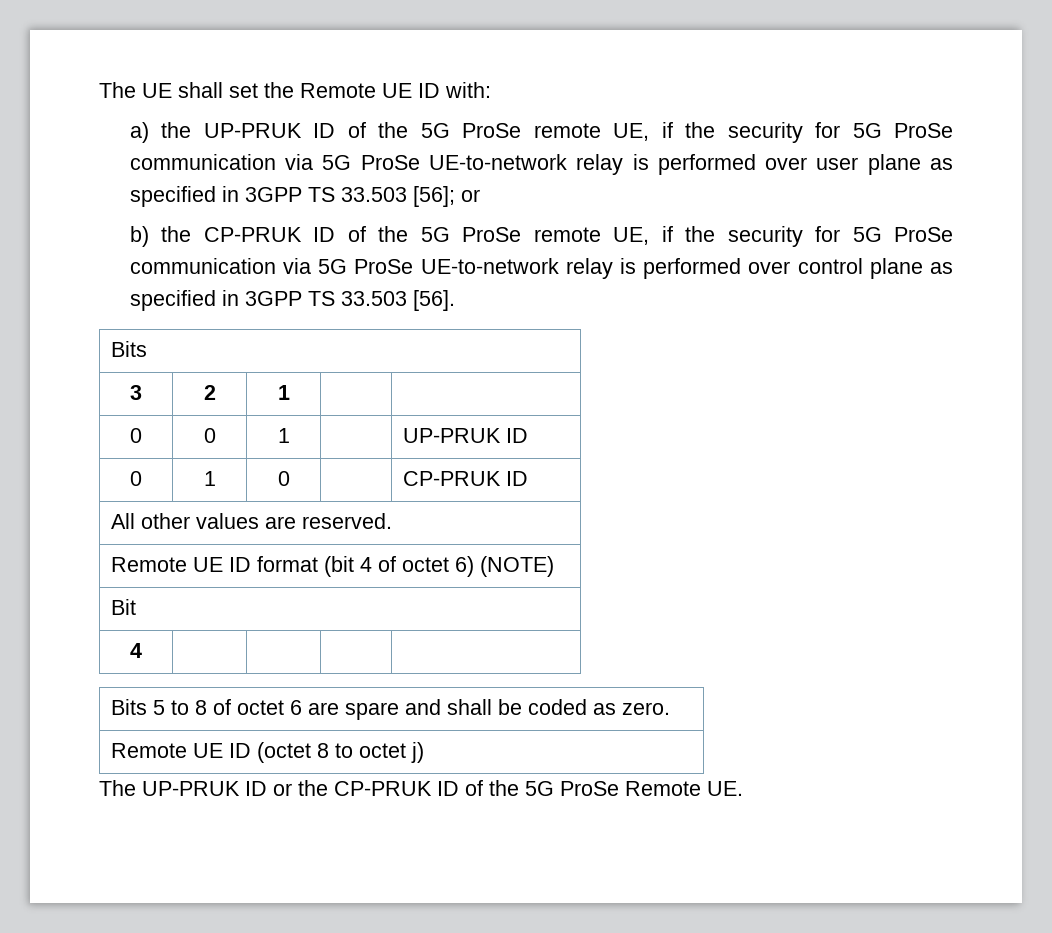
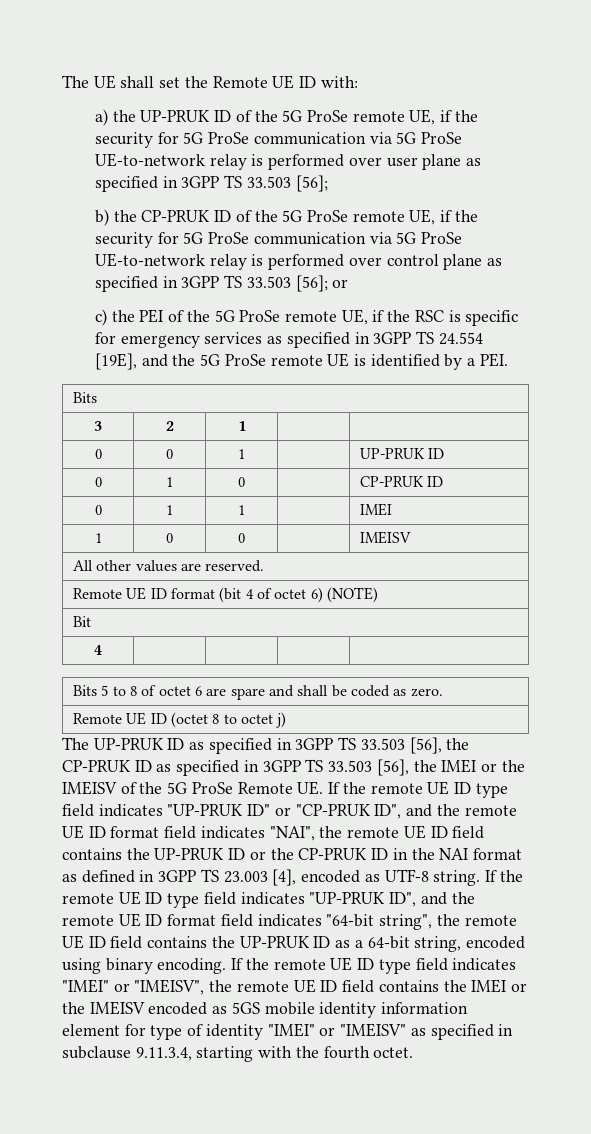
[460,189,480,202] or -> (328, 183) none
[412,290,455,311] [56]. -> [295,275,349,292] [94,309,519,326] [94,331,483,348] [94,353,508,370] [56]; or // c) the PEI of the 5G ProSe remote UE, if the RSC is specific for emergency services as specified in 3GPP TS 24.554 [19E], and the 5G ProSe remote UE is identified by a PEI.
(528, 478) none -> [94,505,102,515] [166,505,173,515] [238,505,245,515] [360,503,393,516] [94,533,102,543] [166,533,173,543] [238,533,245,543] [360,531,412,544] // 0 | 1 | 1 | | IMEI // 1 | 0 | 0 | | IMEISV
[273,780,459,796] or the CP-PRUK ID -> [189,737,470,754] [62,759,525,776] [62,781,117,795] as specified in 3GPP TS 33.503 [56], the CP-PRUK ID as specified in 3GPP TS 33.503 [56], the IMEI or the IMEISV
(743, 788) none -> [328,781,508,798] [62,804,517,819] [62,825,485,841] [62,848,522,860] [62,869,523,886] [62,891,475,908] [62,913,517,930] [62,935,525,952] [62,957,517,974] [62,979,527,995] [62,1001,469,1018] [62,1023,514,1040] [62,1046,414,1062] If the remote UE ID type field indicates "UP-PRUK ID" or "CP-PRUK ID", and the remote UE ID format field indicates "NAI", the remote UE ID field contains the UP-PRUK ID or the CP-PRUK ID in the NAI format as defined in 3GPP TS 23.003 [4], encoded as UTF-8 string. If the remote UE ID type field indicates "UP-PRUK ID", and the remote UE ID format field indicates "64-bit string", the remote UE ID field contains the UP-PRUK ID as a 64-bit string, encoded using binary encoding. If the remote UE ID type field indicates "IMEI" or "IMEISV", the remote UE ID field contains the IMEI or the IMEISV encoded as 5GS mobile identity information element for type of identity "IMEI" or "IMEISV" as specified in subclause 9.11.3.4, starting with the fourth octet.

